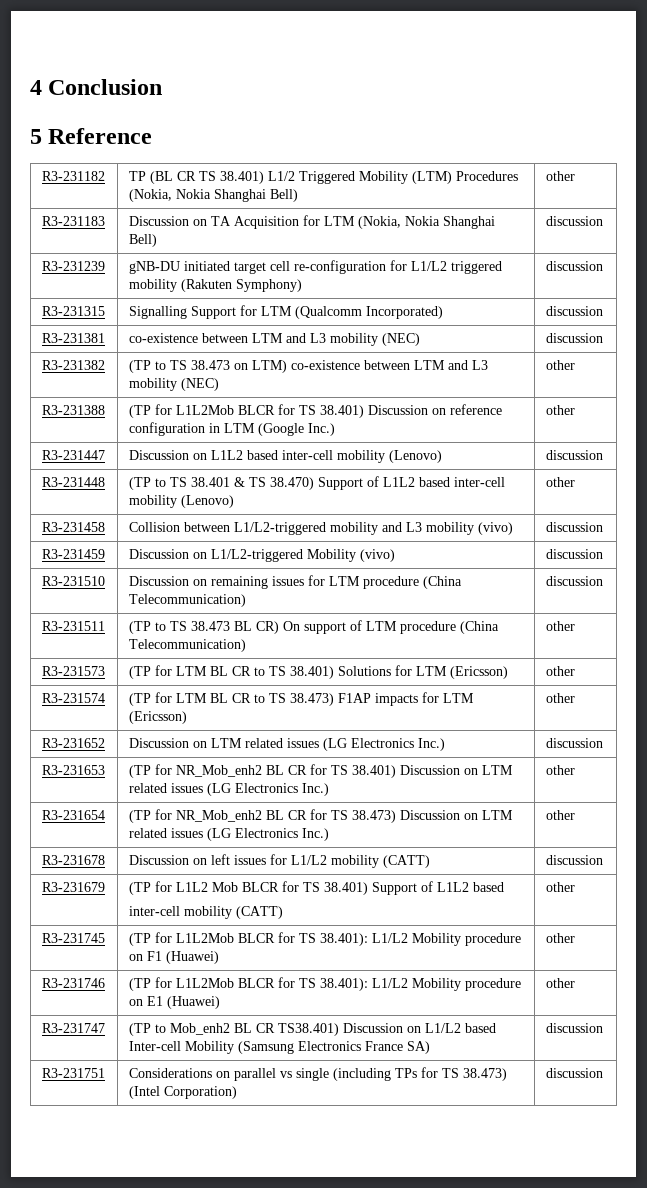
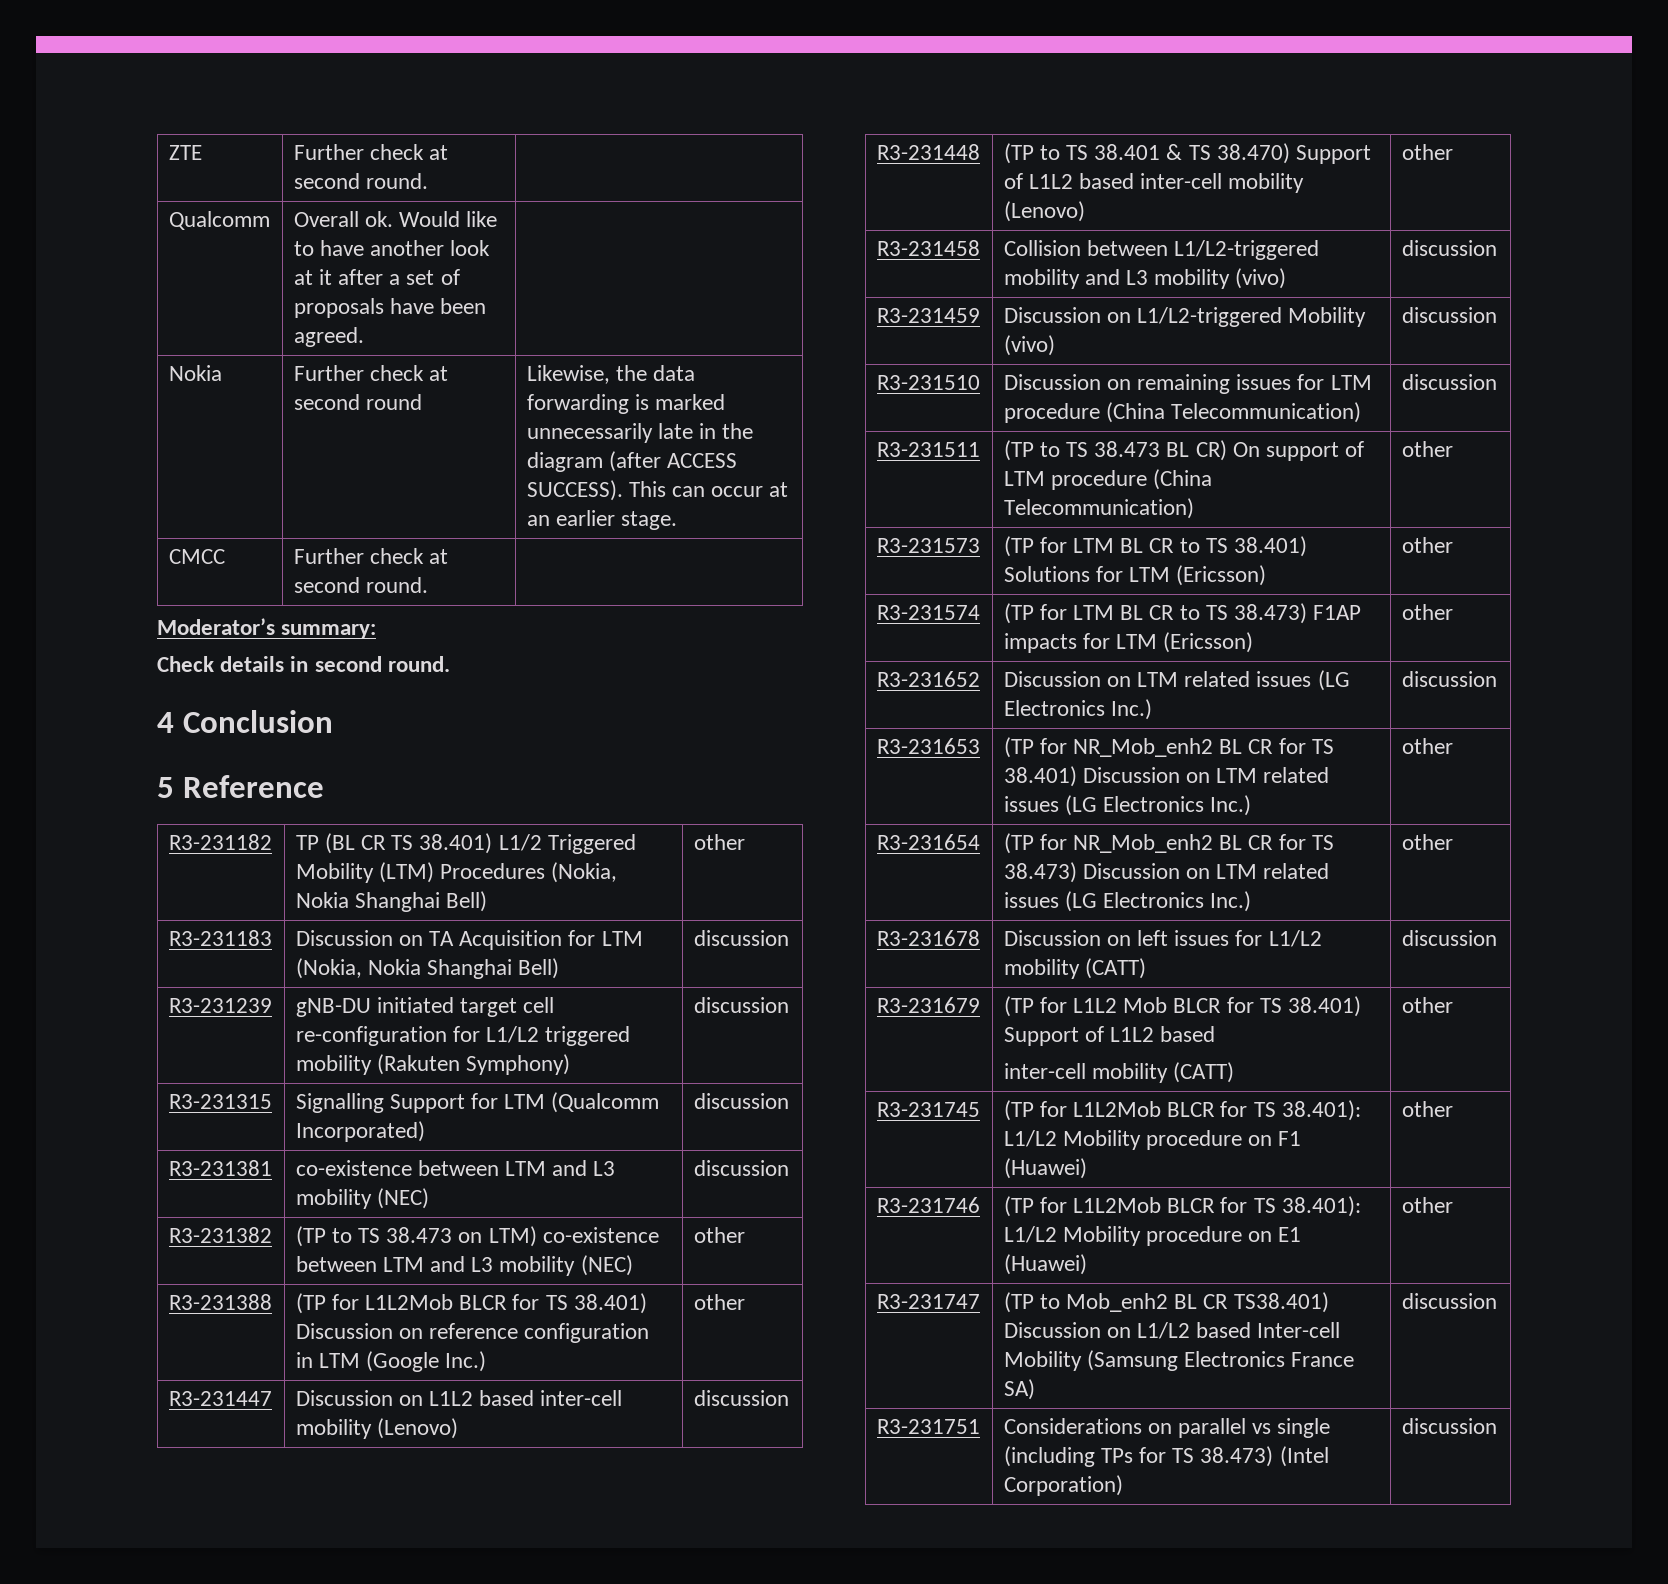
(30, 87) none -> [168,145,202,160] [293,144,448,160] [293,173,428,189] [168,211,270,230] [293,211,498,227] [293,240,491,256] [293,269,460,285] [293,298,486,318] [293,327,364,347] [168,365,222,381] [293,365,448,381] [293,394,422,410] [526,365,695,384] [526,394,725,414] [526,423,754,443] [526,451,737,472] [526,480,789,501] [526,510,677,530] [168,549,225,564] [293,548,448,564] [293,577,428,593] [157,618,377,639] [157,656,450,672] ZTE | Further check at second round. | // Qualcomm | Overall ok. Would like to have another look at it after a set of proposals have been agreed. | // Nokia | Further check at second round | Likewise, the data forwarding is marked unnecessarily late in the diagram (after ACCESS SUCCESS). This can occur at an earlier stage. // CMCC | Further check at second round. | // Moderator’s summary: // Check details in second round. //

